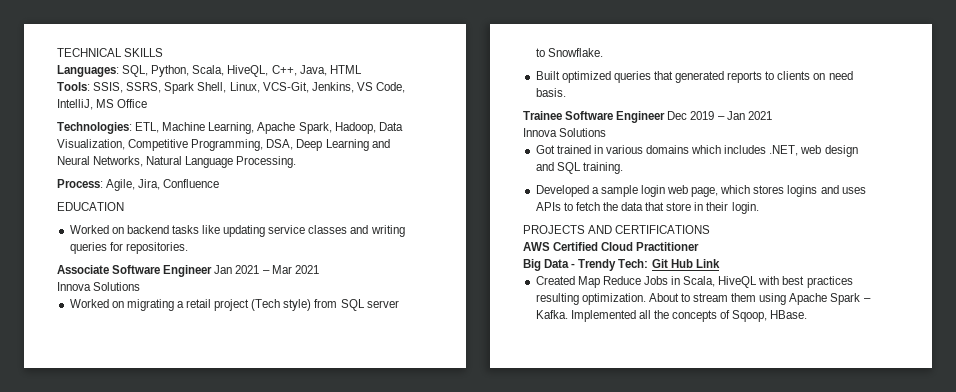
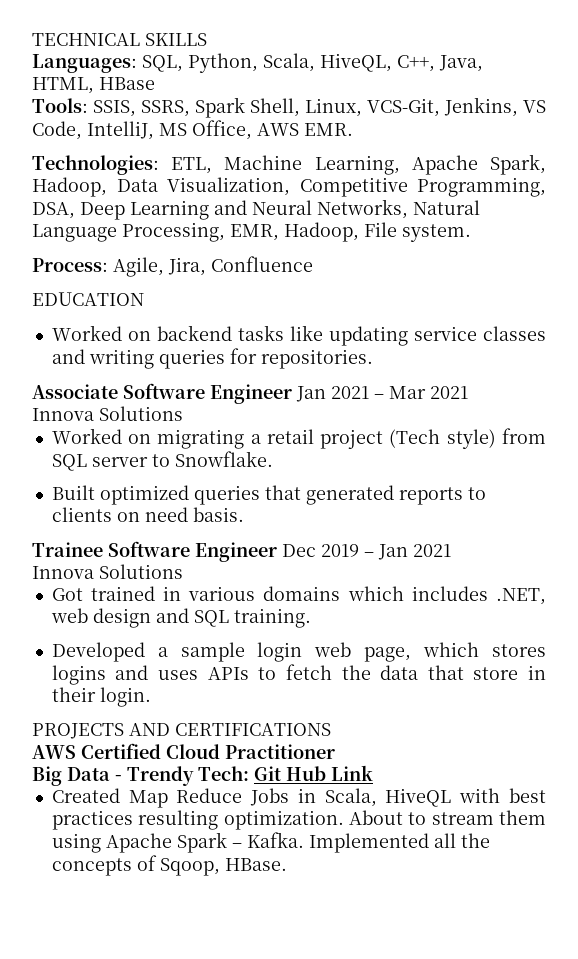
[329,65,362,74] HTML -> [32,77,155,94] HTML, HBase
[117,99,148,108] Office -> [192,120,353,140] Office, AWS EMR.
[236,156,297,168] Processing. -> [122,222,471,242] Processing, EMR, Hadoop, File system.

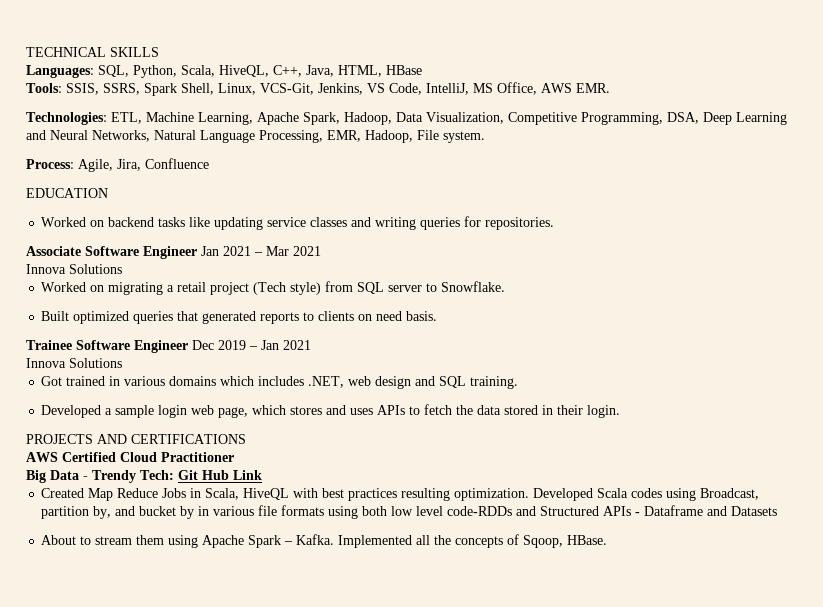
[51,665,106,685] logins -> (323, 410) none
[427,665,519,680] that store -> [504,405,539,415] stored
(344, 820) none -> [533,488,760,501] [41,505,778,519] Developed Scala codes using Broadcast, partition by, and bucket by in various file formats using both low level code-RDDs and Structured APIs - Dataframe and Datasets //

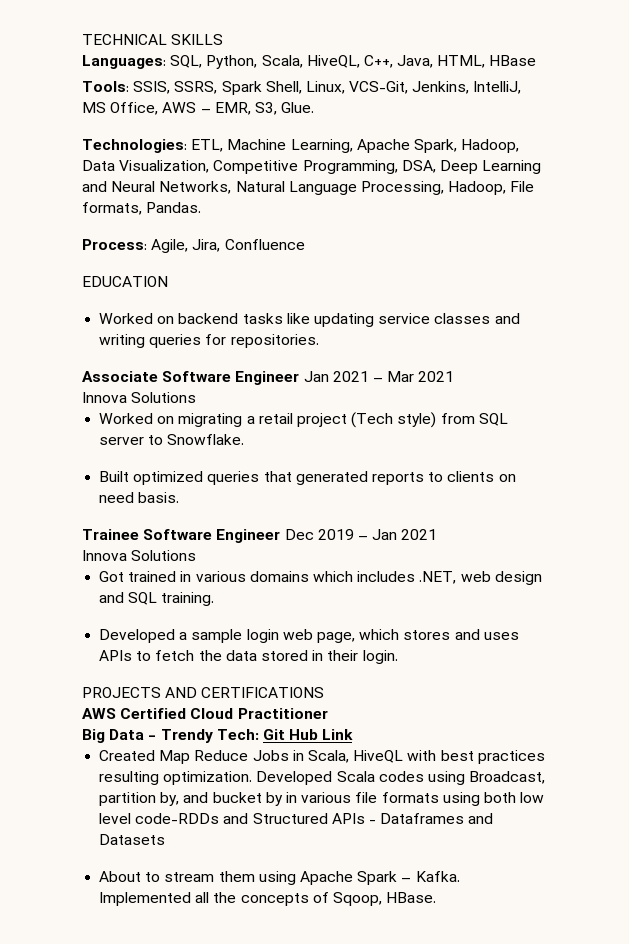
[367,83,422,95] VS Code, -> (470, 87) none
[576,83,610,93] EMR. -> [200,102,315,115] – EMR, S3, Glue.
[327,130,361,142] EMR, -> (444, 188) none
[443,131,485,143] system. -> [82,202,202,215] formats, Pandas.
[644,505,704,516] Dataframe -> [380,813,465,824] Dataframes

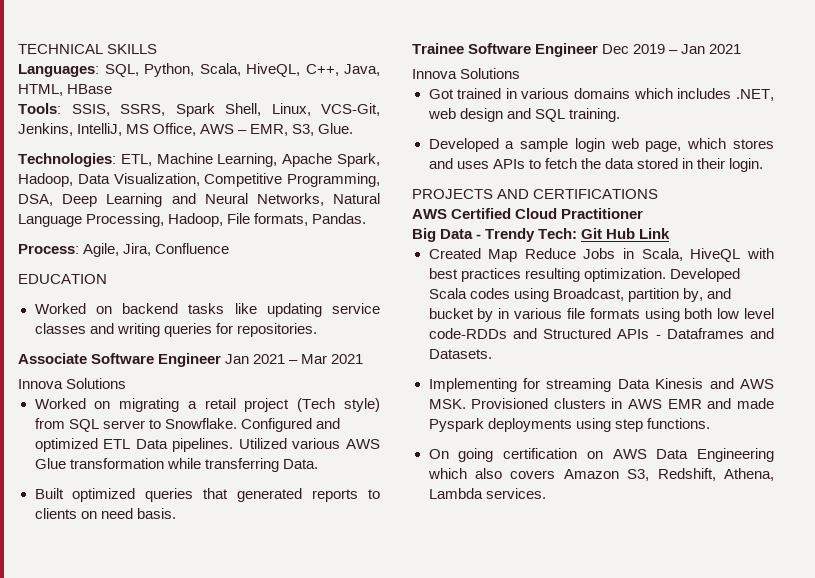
(245, 439) none -> [240,418,340,432] [34,438,380,452] [34,458,318,472] Configured and optimized ETL Data pipelines. Utilized various AWS Glue transformation while transferring Data.
[99,834,166,845] [99,871,460,885] [99,892,437,906] Datasets // About to stream them using Apache Spark – Kafka. Implemented all the concepts of Sqoop, HBase. -> [428,349,492,359] [428,378,774,392] [428,398,774,409] [428,418,710,432] [428,448,774,462] [427,468,774,481] [428,488,546,499] Datasets. // Implementing for streaming Data Kinesis and AWS MSK. Provisioned clusters in AWS EMR and made Pyspark deployments using step functions. // On going certification on AWS Data Engineering which also covers Amazon S3, Redshift, Athena, Lambda services.

